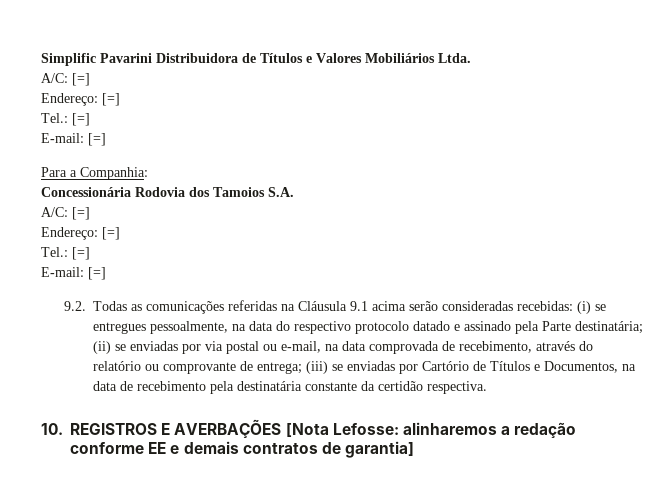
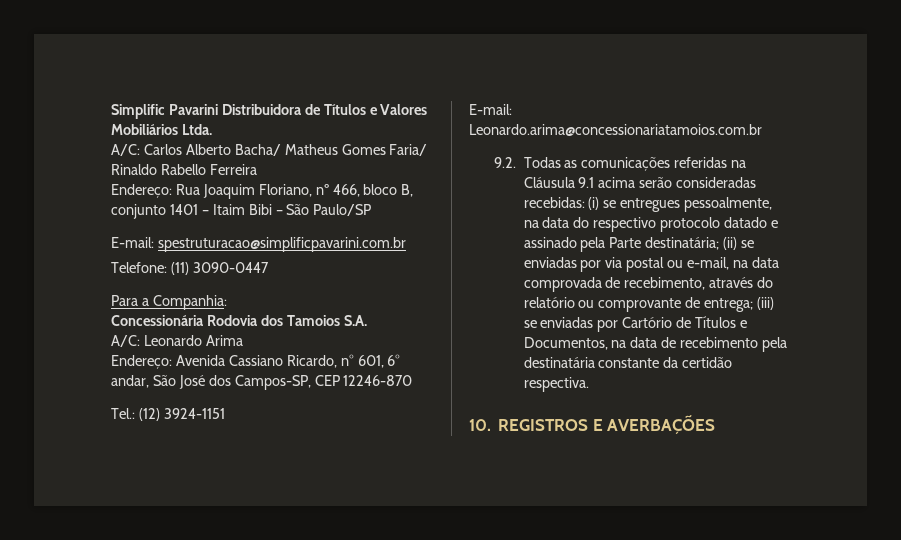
[72,73,90,86] [41,93,120,106] [41,113,90,126] [41,133,106,146] [=] // Endereço: [=] // Tel.: [=] // E-mail: [=] -> [143,144,428,156] [111,164,257,175] [111,184,414,199] [111,204,372,219] [111,237,406,252] [111,262,269,275] Carlos Alberto Bacha/ Matheus Gomes Faria/ Rinaldo Rabello Ferreira // Endereço: Rua Joaquim Floriano, nº 466, bloco B, conjunto 1401 – Itaim Bibi – São Paulo/SP // E-mail: spestruturacao@simplificpavarini.com.br // Telefone: (11) 3090-0447
[72,207,90,220] [41,227,120,240] [41,247,90,260] [41,267,106,280] [=] // Endereço: [=] // Tel.: [=] // E-mail: [=] -> [143,335,243,346] [111,354,401,369] [111,375,413,390] [111,408,225,421] [469,104,512,115] [469,124,762,136] Leonardo Arima // Endereço: Avenida Cassiano Ricardo, n° 601, 6° andar, São José dos Campos-SP, CEP 12246-870 // Tel.: (12) 3924-1151 // E-mail: Leonardo.arima@concessionariatamoios.com.br
[285,422,577,438] [70,441,415,458] [Nota Lefosse: alinharemos a redação conforme EE e demais contratos de garantia] -> (716, 424) none

